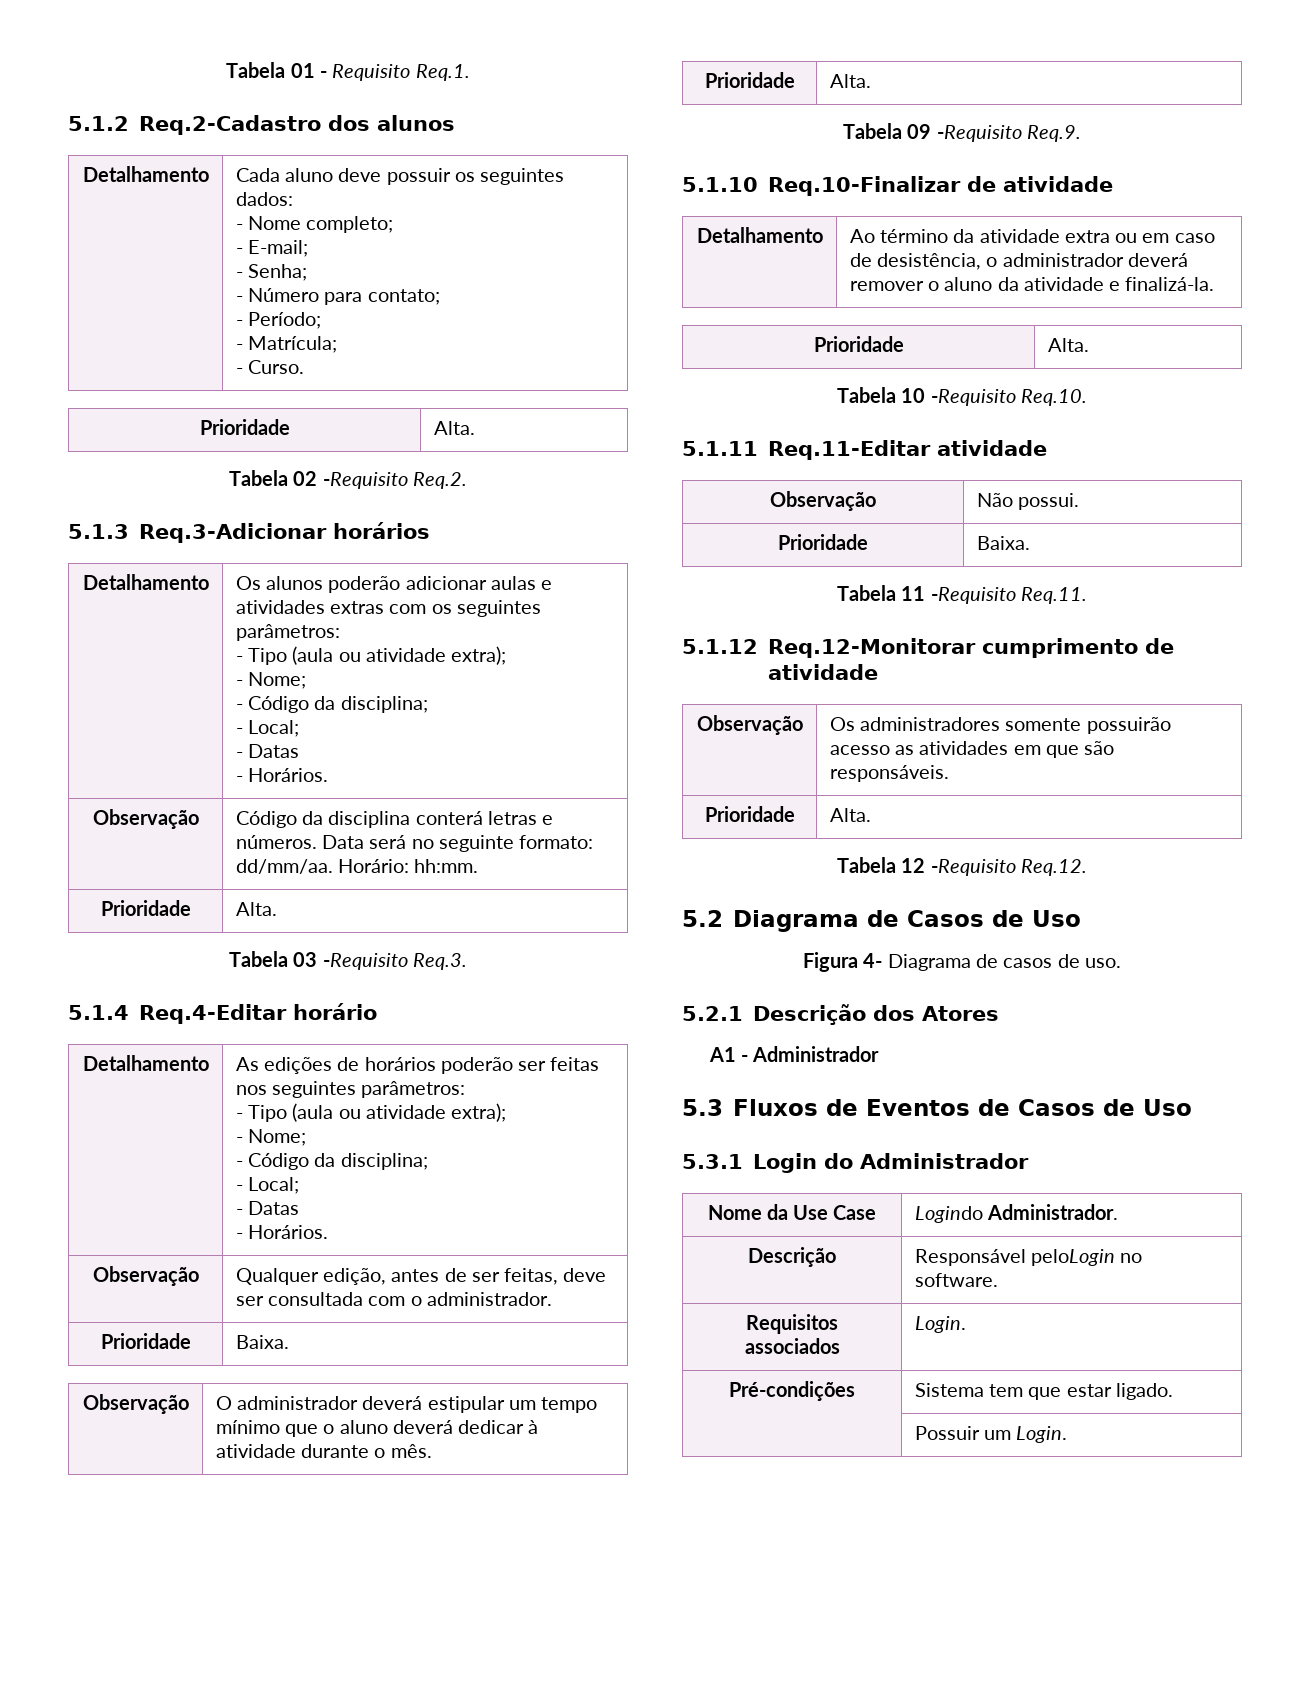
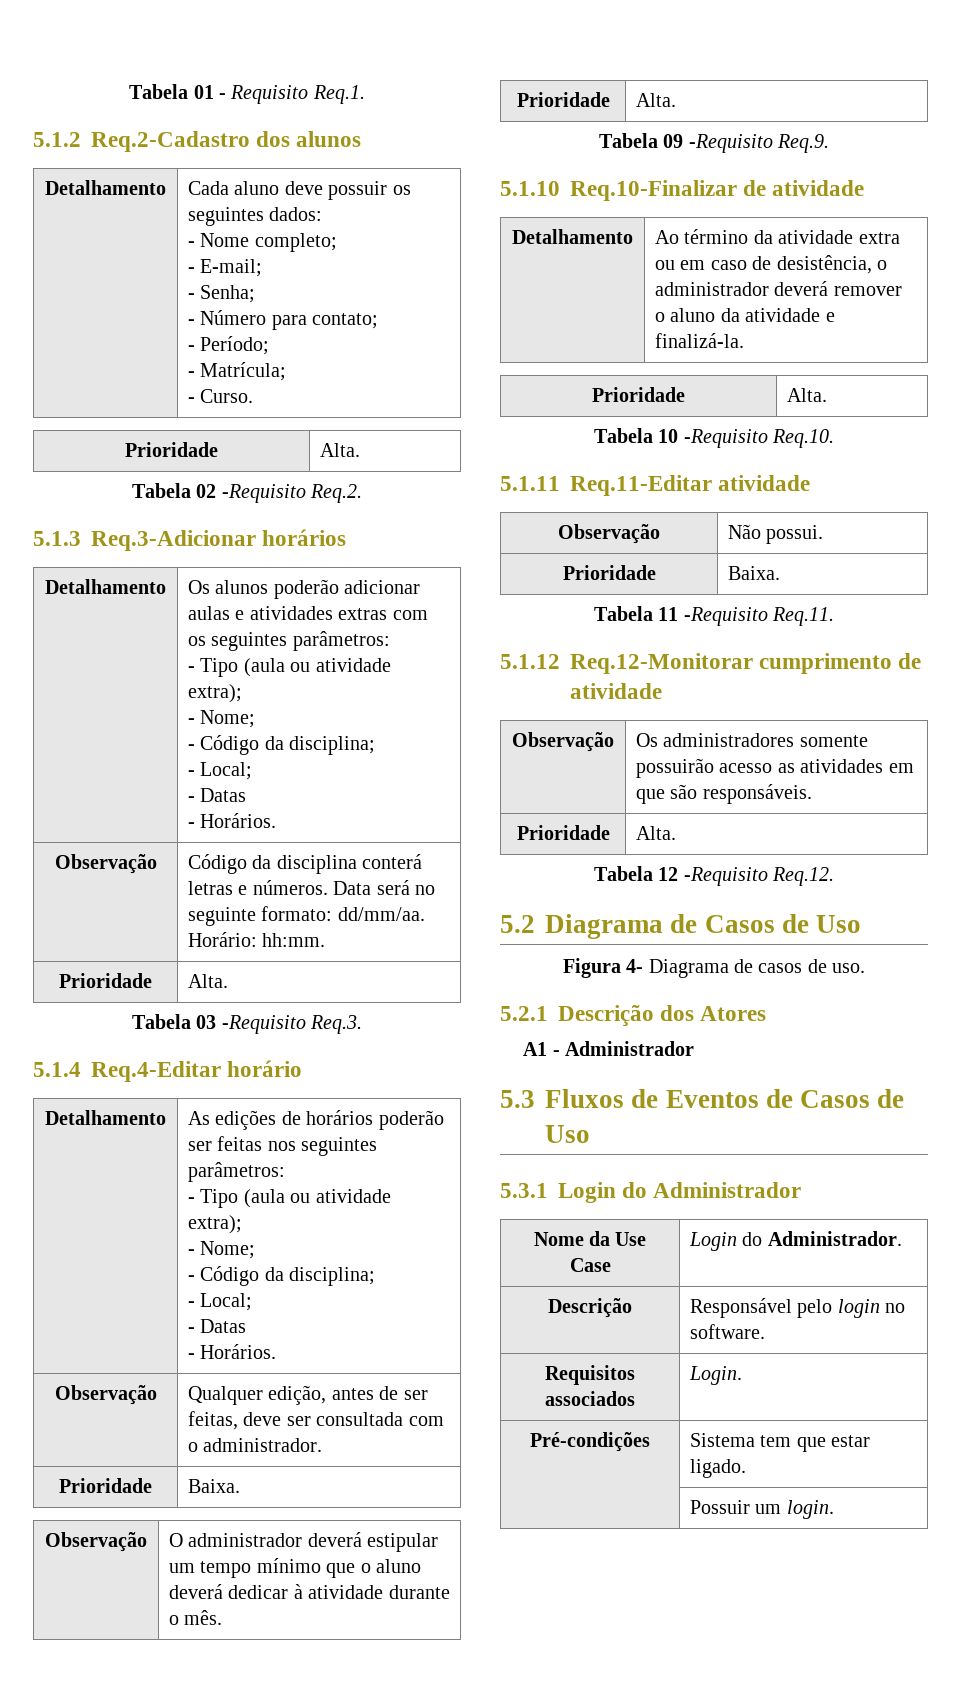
[914,1206,983,1223] Logindo -> [689,1232,763,1251] Login do
[1031,1249,1116,1266] peloLogin -> [797,1299,880,1318] pelo login
[1016,1426,1068,1443] Login. -> [786,1500,834,1519] login.

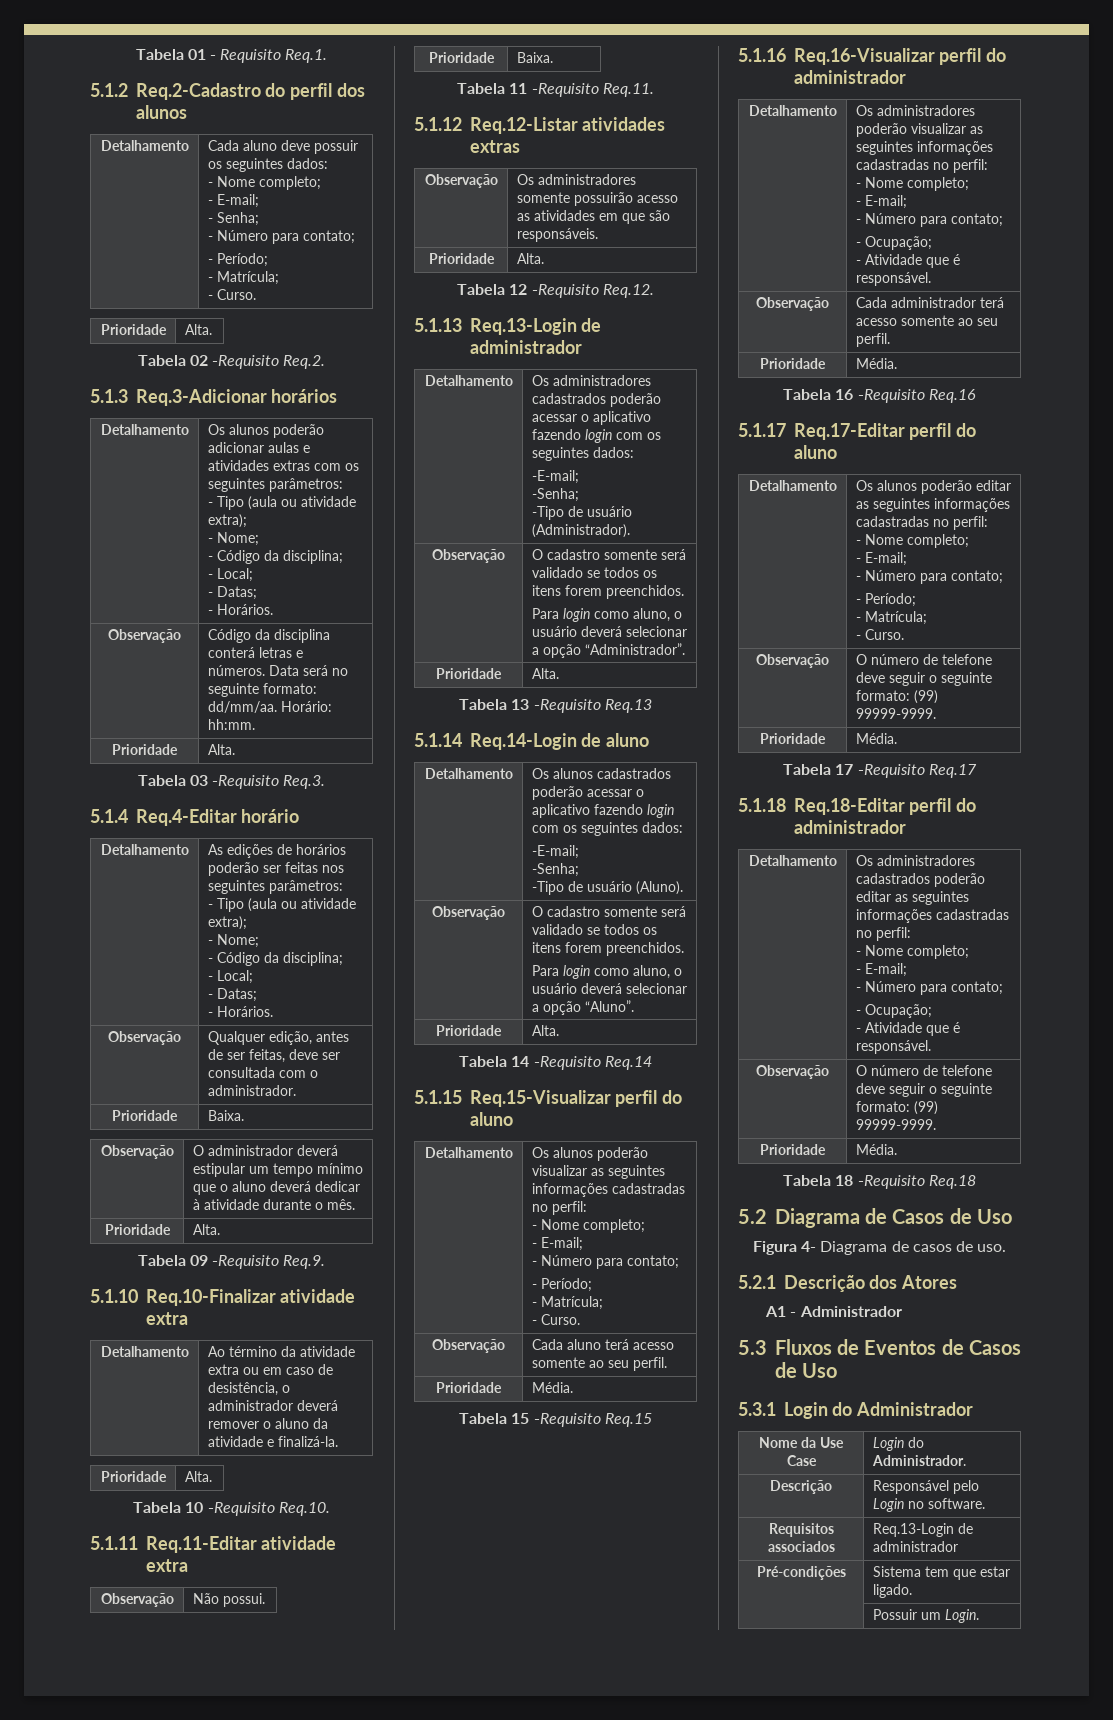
(250, 141) none -> [265,83,333,100] do perfil
[200,788,247,802] Datas -> [216,586,257,600] Datas;
[200,1319,247,1333] Datas -> [216,988,257,1002] Datas;
[743,180,865,196] de atividade -> [280,1289,356,1303] [145,1312,188,1325] atividade extra
(811, 483) none -> [145,1559,188,1572] extra
[570,653,922,674] [570,683,662,699] Req.12-Monitorar cumprimento de atividade -> [469,117,666,134] [469,140,520,153] Req.12-Listar atividades extras
(835, 876) none -> [414,318,602,335] [469,340,582,354] [424,375,513,386] [531,375,651,386] [531,393,661,407] [531,411,651,425] [531,429,661,443] [531,447,634,461] [531,470,579,484] [531,488,579,502] [531,506,632,520] [531,524,630,538] [432,549,505,563] [531,549,686,560] [531,567,657,578] [531,585,684,599] [531,608,682,622] [531,626,687,637] [531,643,685,658] [436,668,502,679] [531,668,559,679] [459,699,652,713] [414,733,650,750] [424,768,513,779] [531,768,671,779] [531,786,644,800] [531,804,674,818] [531,822,683,836] [531,845,579,859] [531,863,579,877] [531,881,683,895] [432,906,505,920] [531,906,686,917] [531,924,657,935] [531,942,684,956] [531,965,682,979] [531,983,687,994] [531,1000,634,1015] [436,1025,502,1036] [531,1025,559,1036] [459,1056,652,1070] [414,1090,683,1107] [469,1112,513,1126] [424,1147,513,1158] [531,1147,648,1161] [531,1165,665,1179] [531,1183,685,1197] [531,1201,587,1215] [531,1219,645,1233] [531,1237,583,1251] [531,1255,679,1269] [531,1278,592,1292] [531,1296,603,1310] [531,1314,580,1325] [432,1339,505,1353] [531,1339,674,1350] [531,1357,667,1371] [436,1382,502,1393] [531,1382,573,1393] [459,1413,652,1427] [738,48,1007,65] [793,70,906,84] [748,105,837,116] [855,105,975,116] [855,123,983,137] [855,141,993,155] [855,159,988,173] [855,177,969,191] [855,195,907,209] [855,213,1003,227] [855,236,932,250] [855,254,960,268] [855,272,931,286] [756,297,829,311] [855,297,1004,308] [855,315,998,326] [855,333,890,347] [760,358,826,369] [855,358,897,369] [783,389,976,403] [738,423,977,440] [793,445,837,459] [748,480,837,491] [855,480,1011,494] [855,498,1010,512] [855,516,988,530] [855,534,969,548] [855,552,907,566] [855,570,1003,584] [855,593,916,607] [855,611,927,625] [855,629,904,640] [756,654,829,668] [855,654,992,665] [855,672,992,686] [855,690,938,704] [855,708,936,719] [760,733,826,744] [855,733,897,744] [783,764,977,778] [738,798,977,815] [793,820,906,834] [748,855,837,866] [855,855,975,866] [855,873,985,887] [855,891,969,905] [855,909,1009,923] [855,927,911,941] [855,945,969,959] [855,963,907,977] [855,981,1003,995] [855,1004,932,1018] [855,1022,960,1036] [855,1040,931,1054] [756,1065,829,1079] [855,1065,992,1076] [855,1083,992,1097] [855,1101,938,1115] [855,1119,936,1130] [760,1144,826,1155] [855,1144,897,1155] [783,1175,976,1189] // 5.1.13 Req.13-Login de administrador // Detalhamento | Os administradores cadastrados poderão acessar o aplicativo fazendo login com os seguintes dados: // -E-mail; // -Senha; // -Tipo de usuário (Administrador). // Observação | O cadastro somente será validado se todos os itens forem preenchidos. // Para login como aluno, o usuário deverá selecionar a opção “Administrador”. // Prioridade | Alta. // Tabela 13 -Requisito Req.13 // 5.1.14 Req.14-Login de aluno // Detalhamento | Os alunos cadastrados poderão acessar o aplicativo fazendo login com os seguintes dados: // -E-mail; // -Senha; // -Tipo de usuário (Aluno). // Observação | O cadastro somente será validado se todos os itens forem preenchidos. // Para login como aluno, o usuário deverá selecionar a opção “Aluno”. // Prioridade | Alta. // Tabela 14 -Requisito Req.14 // 5.1.15 Req.15-Visualizar perfil do aluno // Detalhamento | Os alunos poderão visualizar as seguintes informações cadastradas no perfil: // - Nome completo; // - E-mail; // - Número para contato; // - Período; // - Matrícula; // - Curso. // Observação | Cada aluno terá acesso somente ao seu perfil. // Prioridade | Média. // Tabela 15 -Requisito Req.15 // 5.1.16 Req.16-Visualizar perfil do administrador // Detalhamento | Os administradores poderão visualizar as seguintes informações cadastradas no perfil: // - Nome completo; // - E-mail; // - Número para contato; // - Ocupação; // - Atividade que é responsável. // Observação | Cada administrador terá acesso somente ao seu perfil. // Prioridade | Média. // Tabela 16 -Requisito Req.16 // 5.1.17 Req.17-Editar perfil do aluno // Detalhamento | Os alunos poderão editar as seguintes informações cadastradas no perfil: // - Nome completo; // - E-mail; // - Número para contato; // - Período; // - Matrícula; // - Curso. // Observação | O número de telefone deve seguir o seguinte formato: (99) 99999-9999. // Prioridade | Média. // Tabela 17 -Requisito Req.17 // 5.1.18 Req.18-Editar perfil do administrador // Detalhamento | Os administradores cadastrados poderão editar as seguintes informações cadastradas no perfil: // - Nome completo; // - E-mail; // - Número para contato; // - Ocupação; // - Atividade que é responsável. // Observação | O número de telefone deve seguir o seguinte formato: (99) 99999-9999. // Prioridade | Média. // Tabela 18 -Requisito Req.18
[837,1299,880,1318] login -> [872,1498,904,1512] Login
[689,1366,743,1385] Login. -> [872,1523,973,1537] [872,1541,958,1552] Req.13-Login de administrador
[786,1500,834,1519] login. -> [944,1609,979,1623] Login.

